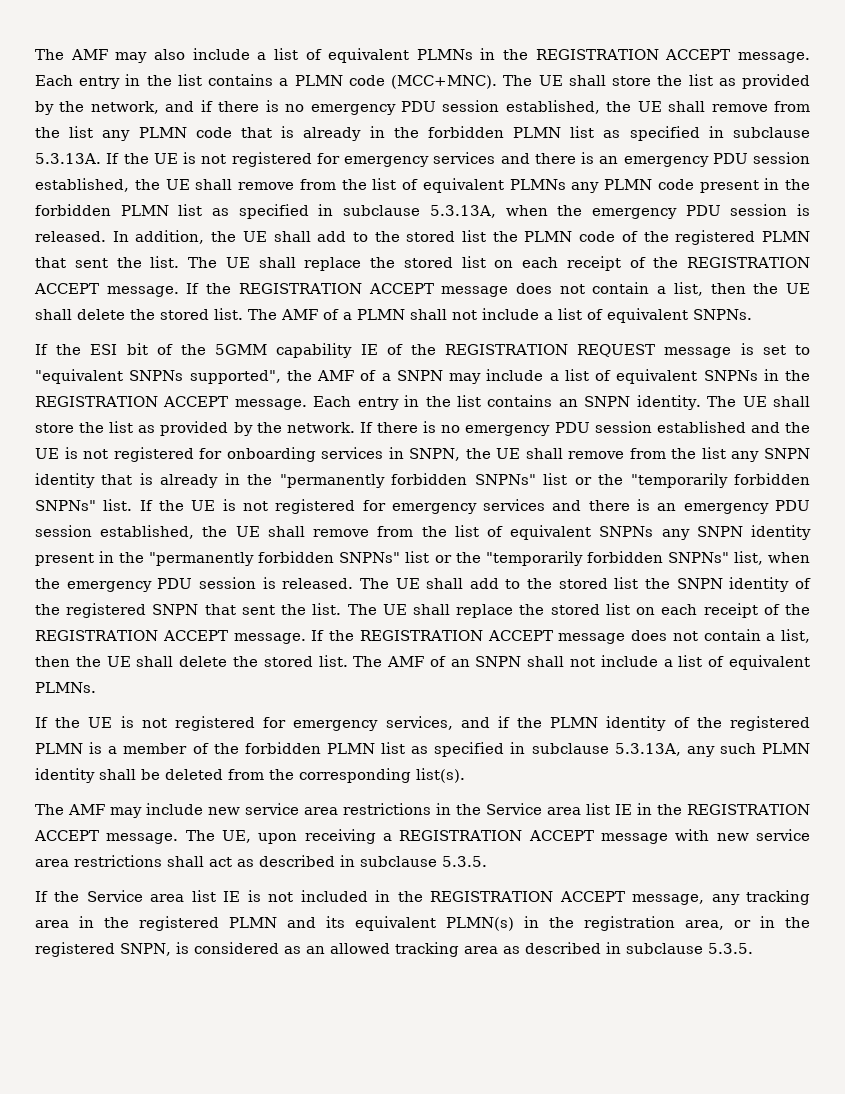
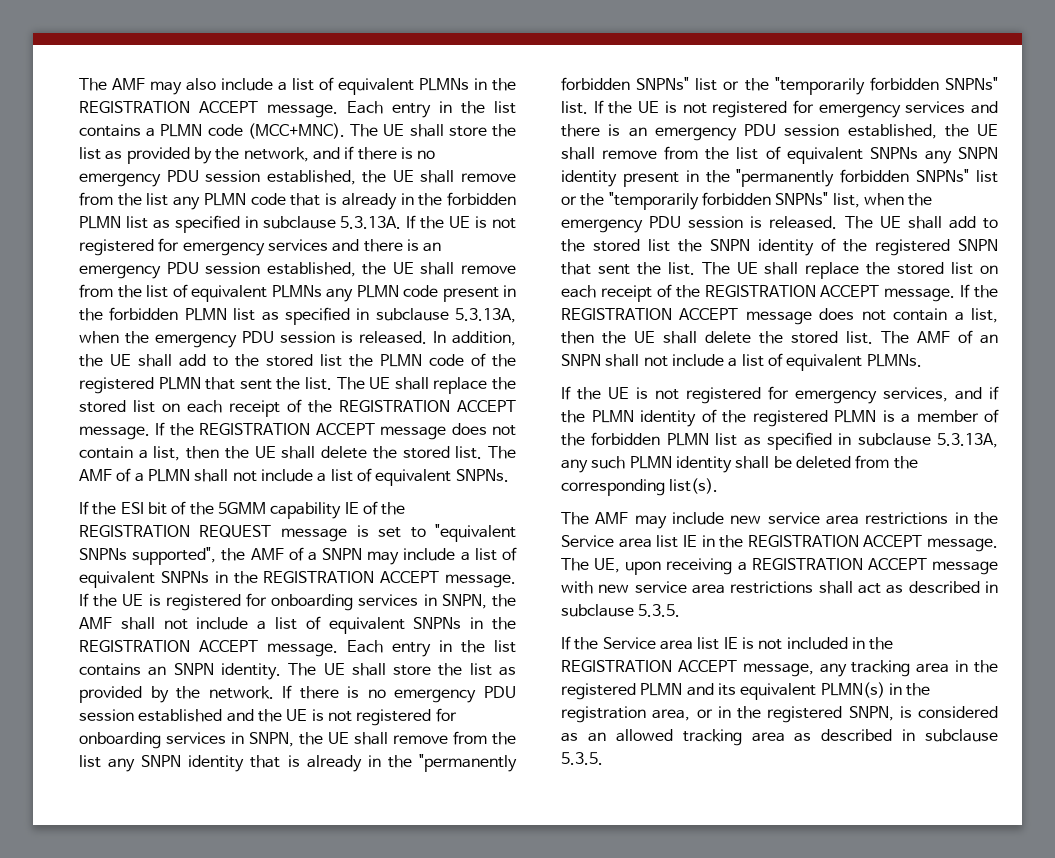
(307, 404) none -> [79,593,516,611] [79,616,516,634] [79,640,338,657] If the UE is registered for onboarding services in SNPN, the AMF shall not include a list of equivalent SNPNs in the REGISTRATION ACCEPT message.

